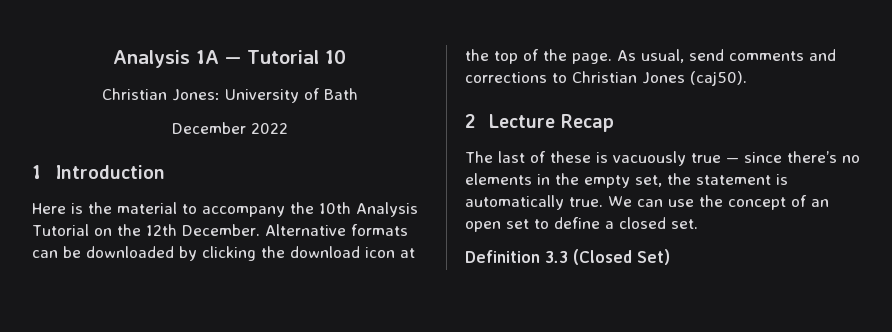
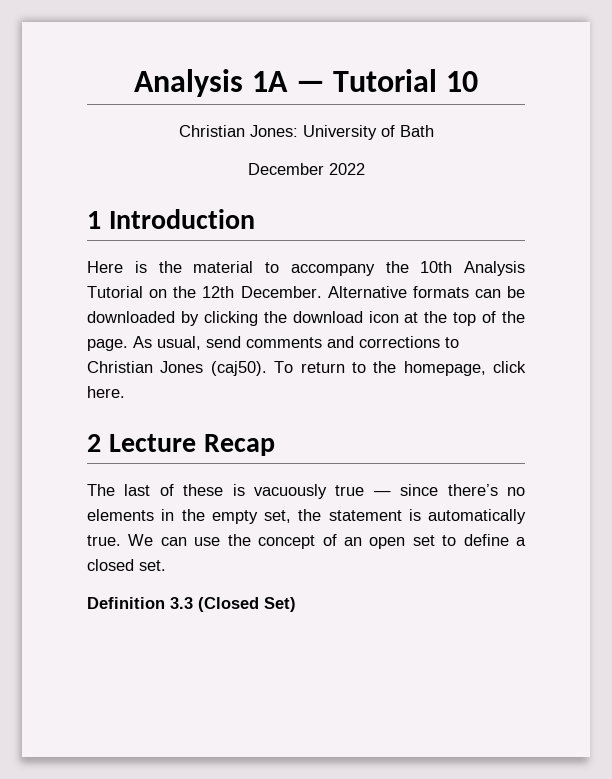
(747, 78) none -> [274,361,526,376] [87,386,125,398] To return to the homepage, click here.

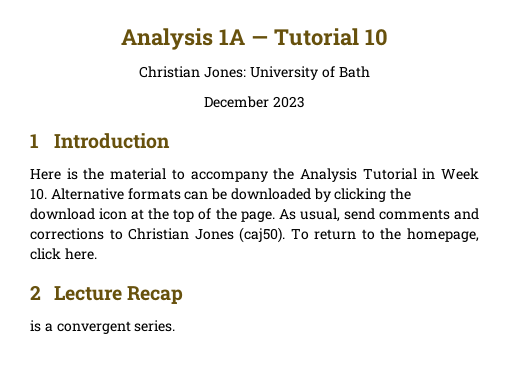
[328,163,365,175] 2022 -> [272,96,305,108] 2023
[420,261,453,273] 10th -> (295, 174) none
[149,286,322,298] on the 12th December. -> [422,168,479,180] [30,188,47,200] in Week 10.
[87,484,525,499] [87,509,526,524] [87,534,526,549] [87,559,166,571] [87,597,296,612] The last of these is vacuously true — since there’s no elements in the empty set, the statement is automatically true. We can use the concept of an open set to define a closed set. // Definition 3.3 (Closed Set) -> [30,320,176,334] is a convergent series.

